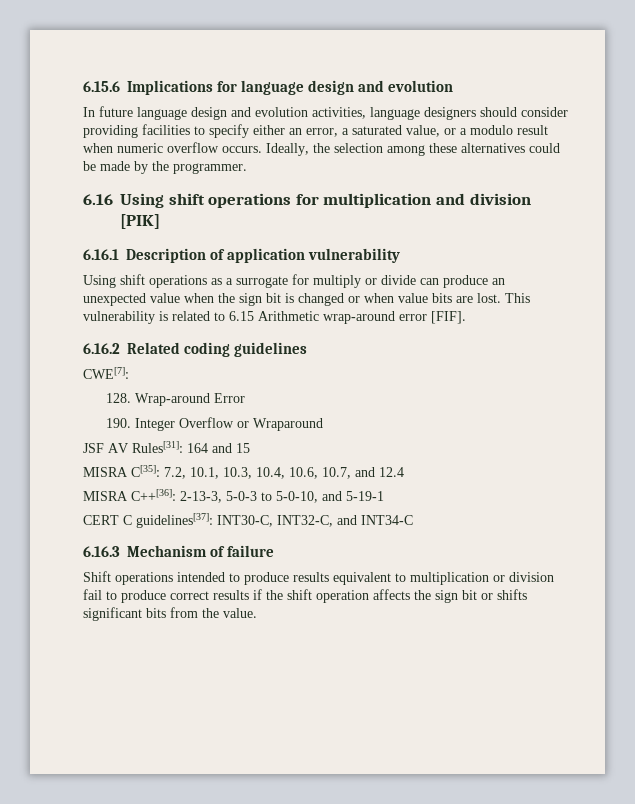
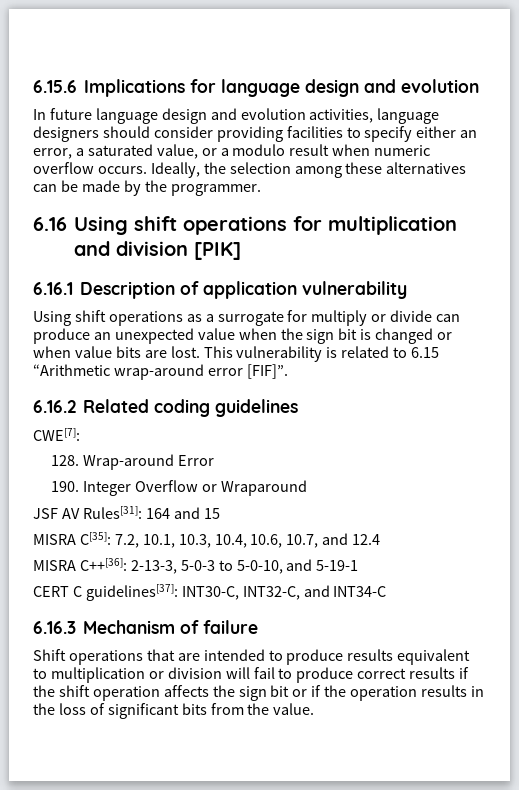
[529,143,560,153] could -> [33,184,57,192] can
[258,311,319,321] Arithmetic -> [33,364,110,376] “Arithmetic
[431,311,466,324] [FIF]. -> [246,364,288,379] [FIF]”.
(173, 578) none -> [146,649,200,661] that are
(554, 577) none -> [225,667,250,679] will
[497,589,527,600] shifts -> [311,685,484,701] [33,703,105,715] if the operation results in the loss of

